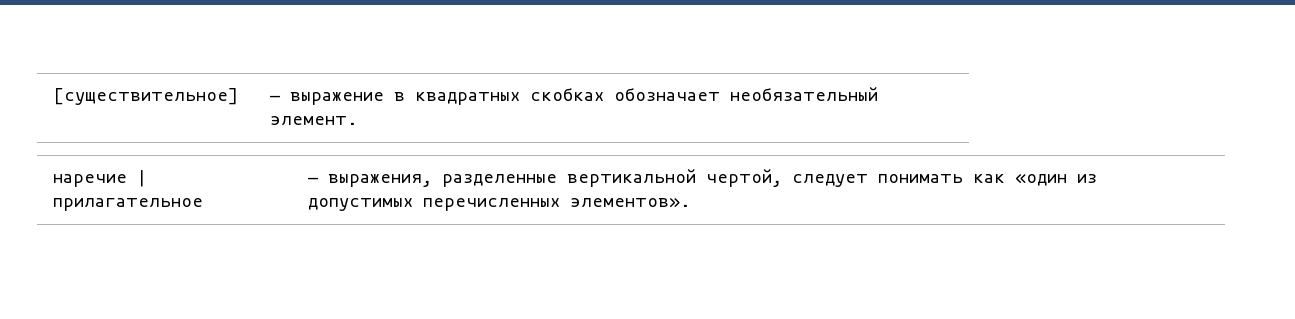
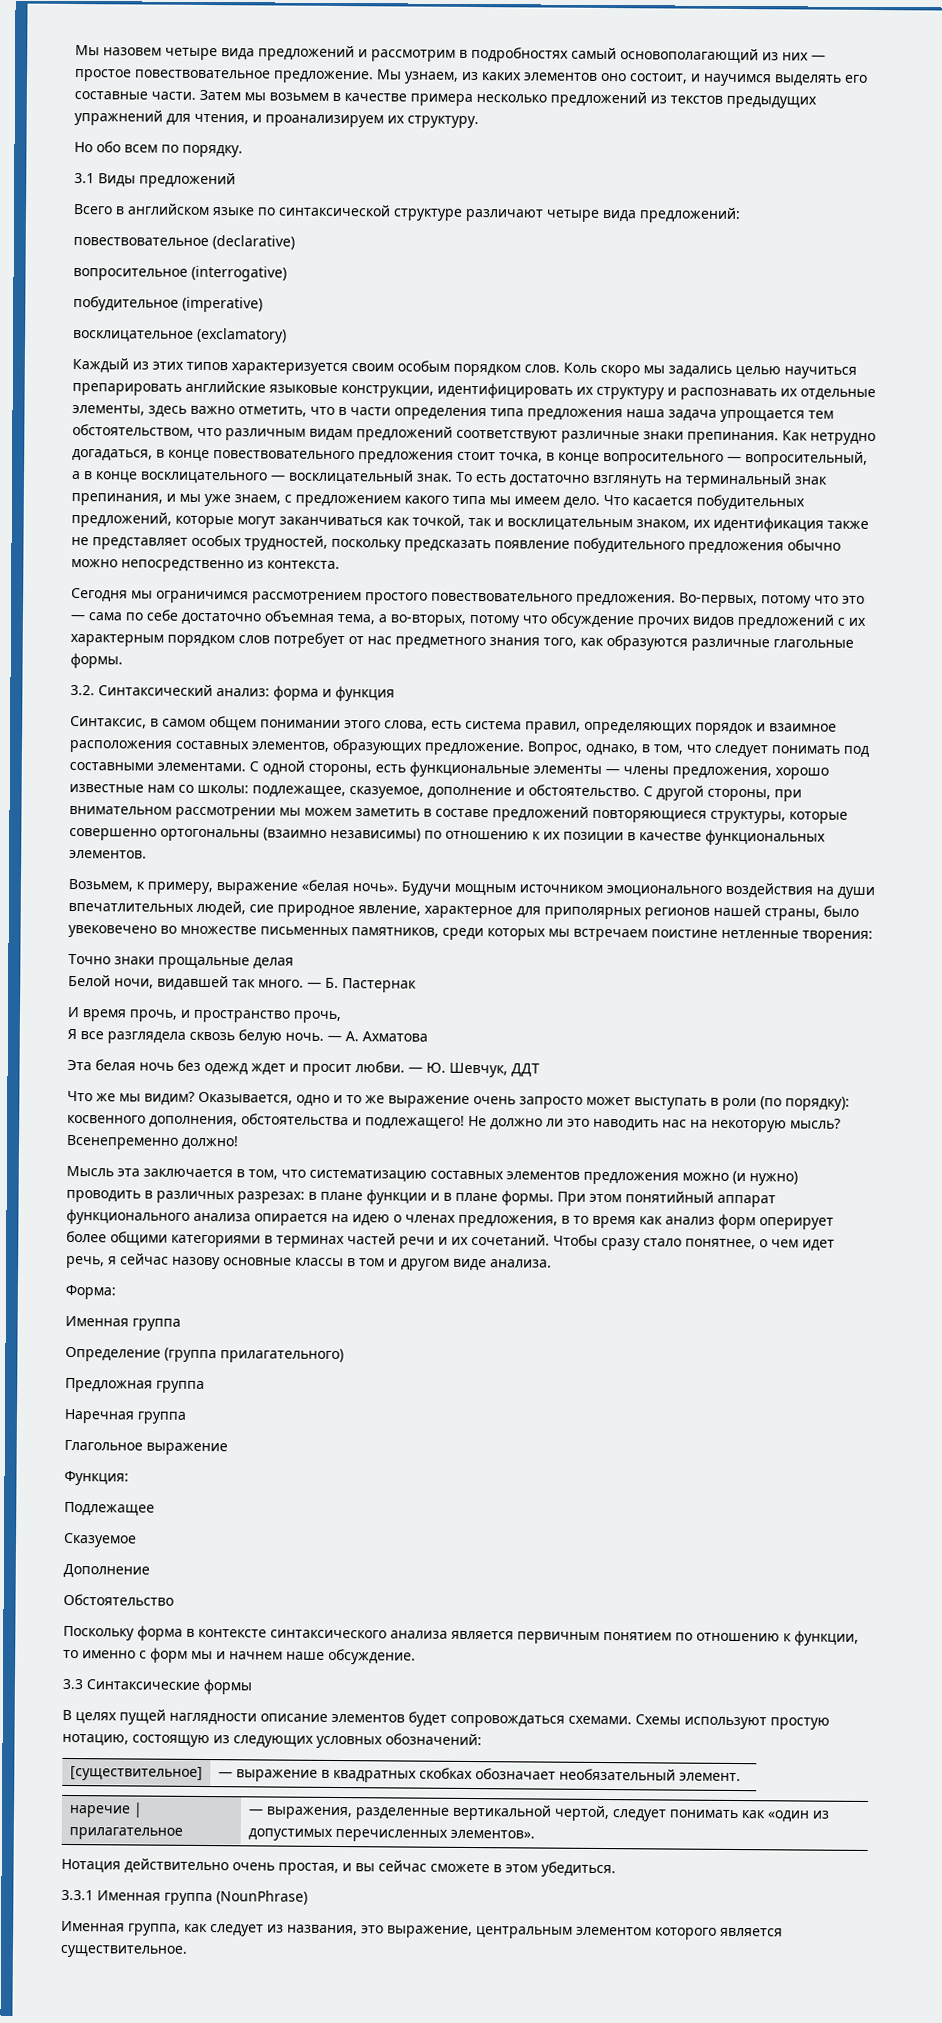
(52, 96) none -> [75,45,826,64] [74,69,868,87] [74,89,817,109] [74,110,479,129] [74,141,243,158] [74,172,236,189] [73,203,741,223] [73,235,295,250] [73,265,287,282] [73,295,263,313] [73,327,287,344] [72,357,857,379] [72,380,876,401] [72,404,834,423] [72,423,876,446] [72,448,868,467] [71,469,828,489] [71,492,805,511] [71,511,869,533] [71,534,841,555] [71,558,340,573] [71,587,865,608] [70,609,866,630] [70,632,854,652] [70,652,123,669] [70,684,395,702] [70,715,837,736] [69,738,870,758] [69,760,829,780] [69,783,802,802] [69,805,848,824] [69,827,826,846] [69,849,147,859] [68,878,875,900] [68,900,859,921] [68,924,873,944] [68,953,294,970] [68,974,417,993] [67,1006,341,1024] [67,1028,428,1045] [67,1059,540,1078] [67,1090,850,1111] [67,1113,841,1133] [66,1134,239,1150] [66,1165,798,1186] [66,1189,776,1208] [66,1208,834,1230] [66,1230,835,1251] [66,1253,552,1271] [65,1284,116,1300] [65,1315,181,1331] [65,1346,344,1364] [65,1377,205,1394] [64,1408,186,1424] [64,1439,228,1456] [64,1470,129,1486] [64,1501,155,1516] [63,1532,137,1548] [63,1563,150,1578] [63,1593,174,1606] [63,1625,859,1646] [63,1647,416,1665] [62,1678,252,1695] [62,1709,830,1730] [62,1733,482,1749] Мы назовем четыре вида предложений и рассмотрим в подробностях самый основополагающий из них — простое повествовательное предложение. Мы узнаем, из каких элементов оно состоит, и научимся выделять его составные части. Затем мы возьмем в качестве примера несколько предложений из текстов предыдущих упражнений для чтения, и проанализируем их структуру. // Но обо всем по порядку. // 3.1 Виды предложений // Всего в английском языке по синтаксической структуре различают четыре вида предложений: // повествовательное (declarative) // вопросительное (interrogative) // побудительное (imperative) // восклицательное (exclamatory) // Каждый из этих типов характеризуется своим особым порядком слов. Коль скоро мы задались целью научиться препарировать английские языковые конструкции, идентифицировать их структуру и распознавать их отдельные элементы, здесь важно отметить, что в части определения типа предложения наша задача упрощается тем обстоятельством, что различным видам предложений соответствуют различные знаки препинания. Как нетрудно догадаться, в конце повествовательного предложения стоит точка, в конце вопросительного — вопросительный, а в конце восклицательного — восклицательный знак. То есть достаточно взглянуть на терминальный знак препинания, и мы уже знаем, с предложением какого типа мы имеем дело. Что касается побудительных предложений, которые могут заканчиваться как точкой, так и восклицательным знаком, их идентификация также не представляет особых трудностей, поскольку предсказать появление побудительного предложения обычно можно непосредственно из контекста. // Сегодня мы ограничимся рассмотрением простого повествовательного предложения. Во-первых, потому что это — сама по себе достаточно объемная тема, а во-вторых, потому что обсуждение прочих видов предложений с их характерным порядком слов потребует от нас предметного знания того, как образуются различные глагольные формы. // 3.2. Синтаксический анализ: форма и функция // Синтаксис, в самом общем понимании этого слова, есть система правил, определяющих порядок и взаимное расположения составных элементов, образующих предложение. Вопрос, однако, в том, что следует понимать под составными элементами. С одной стороны, есть функциональные элементы — члены предложения, хорошо известные нам со школы: подлежащее, сказуемое, дополнение и обстоятельство. С другой стороны, при внимательном рассмотрении мы можем заметить в составе предложений повторяющиеся структуры, которые совершенно ортогональны (взаимно независимы) по отношению к их позиции в качестве функциональных элементов. // Возьмем, к примеру, выражение «белая ночь». Будучи мощным источником эмоционального воздействия на души впечатлительных людей, сие природное явление, характерное для приполярных регионов нашей страны, было увековечено во множестве письменных памятников, среди которых мы встречаем поистине нетленные творения: // Точно знаки прощальные делая // Белой ночи, видавшей так много. — Б. Пастернак // И время прочь, и пространство прочь, // Я все разглядела сквозь белую ночь. — А. Ахматова // Эта белая ночь без одежд ждет и просит любви. — Ю. Шевчук, ДДТ // Что же мы видим? Оказывается, одно и то же выражение очень запросто может выступать в роли (по порядку): косвенного дополнения, обстоятельства и подлежащего! Не должно ли это наводить нас на некоторую мысль? Всенепременно должно! // Мысль эта заключается в том, что систематизацию составных элементов предложения можно (и нужно) проводить в различных разрезах: в плане функции и в плане формы. При этом понятийный аппарат функционального анализа опирается на идею о членах предложения, в то время как анализ форм оперирует более общими категориями в терминах частей речи и их сочетаний. Чтобы сразу стало понятнее, о чем идет речь, я сейчас назову основные классы в том и другом виде анализа. // Форма: // Именная группа // Определение (группа прилагательного) // Предложная группа // Наречная группа // Глагольное выражение // Функция: // Подлежащее // Сказуемое // Дополнение // Обстоятельство // Поскольку форма в контексте синтаксического анализа является первичным понятием по отношению к функции, то именно с форм мы и начнем наше обсуждение. // 3.3 Синтаксические формы // В целях пущей наглядности описание элементов будет сопровождаться схемами. Схемы используют простую нотацию, состоящую из следующих условных обозначений: //
(691, 203) none -> [61,1858,616,1878] [61,1889,308,1906] [61,1920,783,1940] [60,1944,187,1958] // Нотация действительно очень простая, и вы сейчас сможете в этом убедиться. // 3.3.1 Именная группа (NounPhrase) // Именная группа, как следует из названия, это выражение, центральным элементом которого является существительное.

